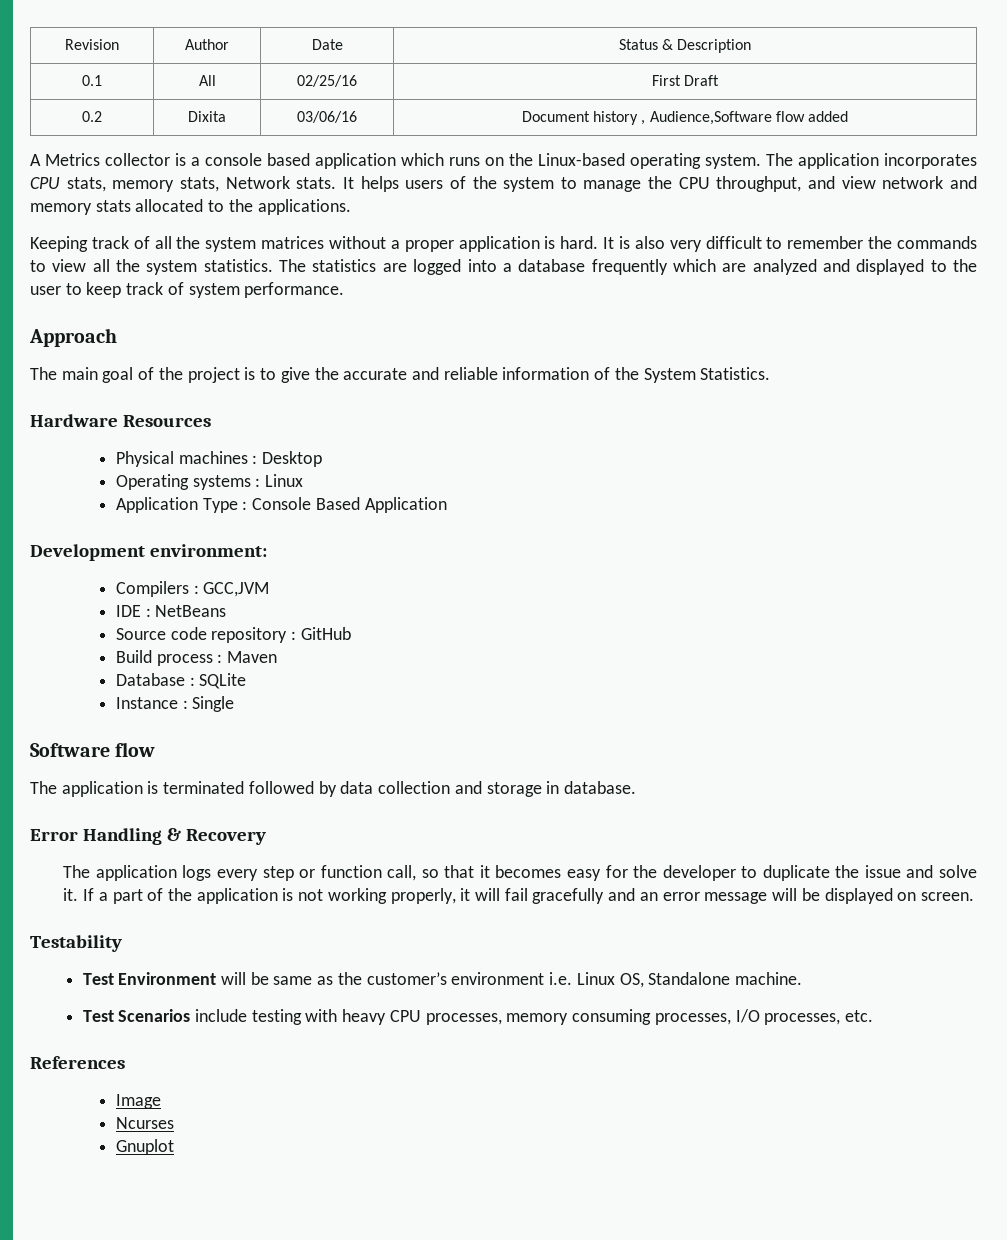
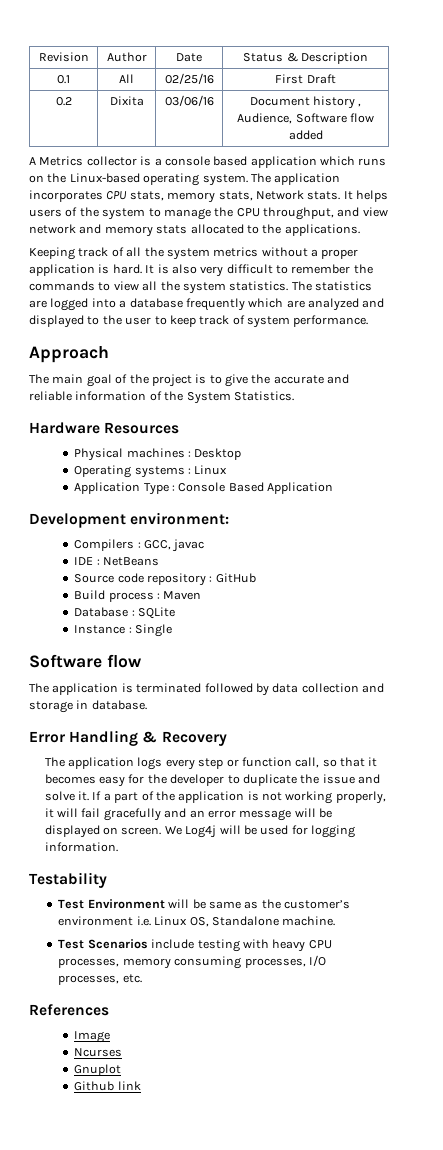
[649,111,772,125] Audience,Software -> [237,113,347,124] Audience, Software
[261,236,325,249] matrices -> [213,247,259,257] metrics
[203,582,270,597] GCC,JVM -> [143,539,205,552] GCC, javac
(975, 896) none -> [164,825,356,838] [44,842,118,852] We Log4j will be used for logging information.
(174, 1147) none -> [74,1081,141,1091] // Github link

